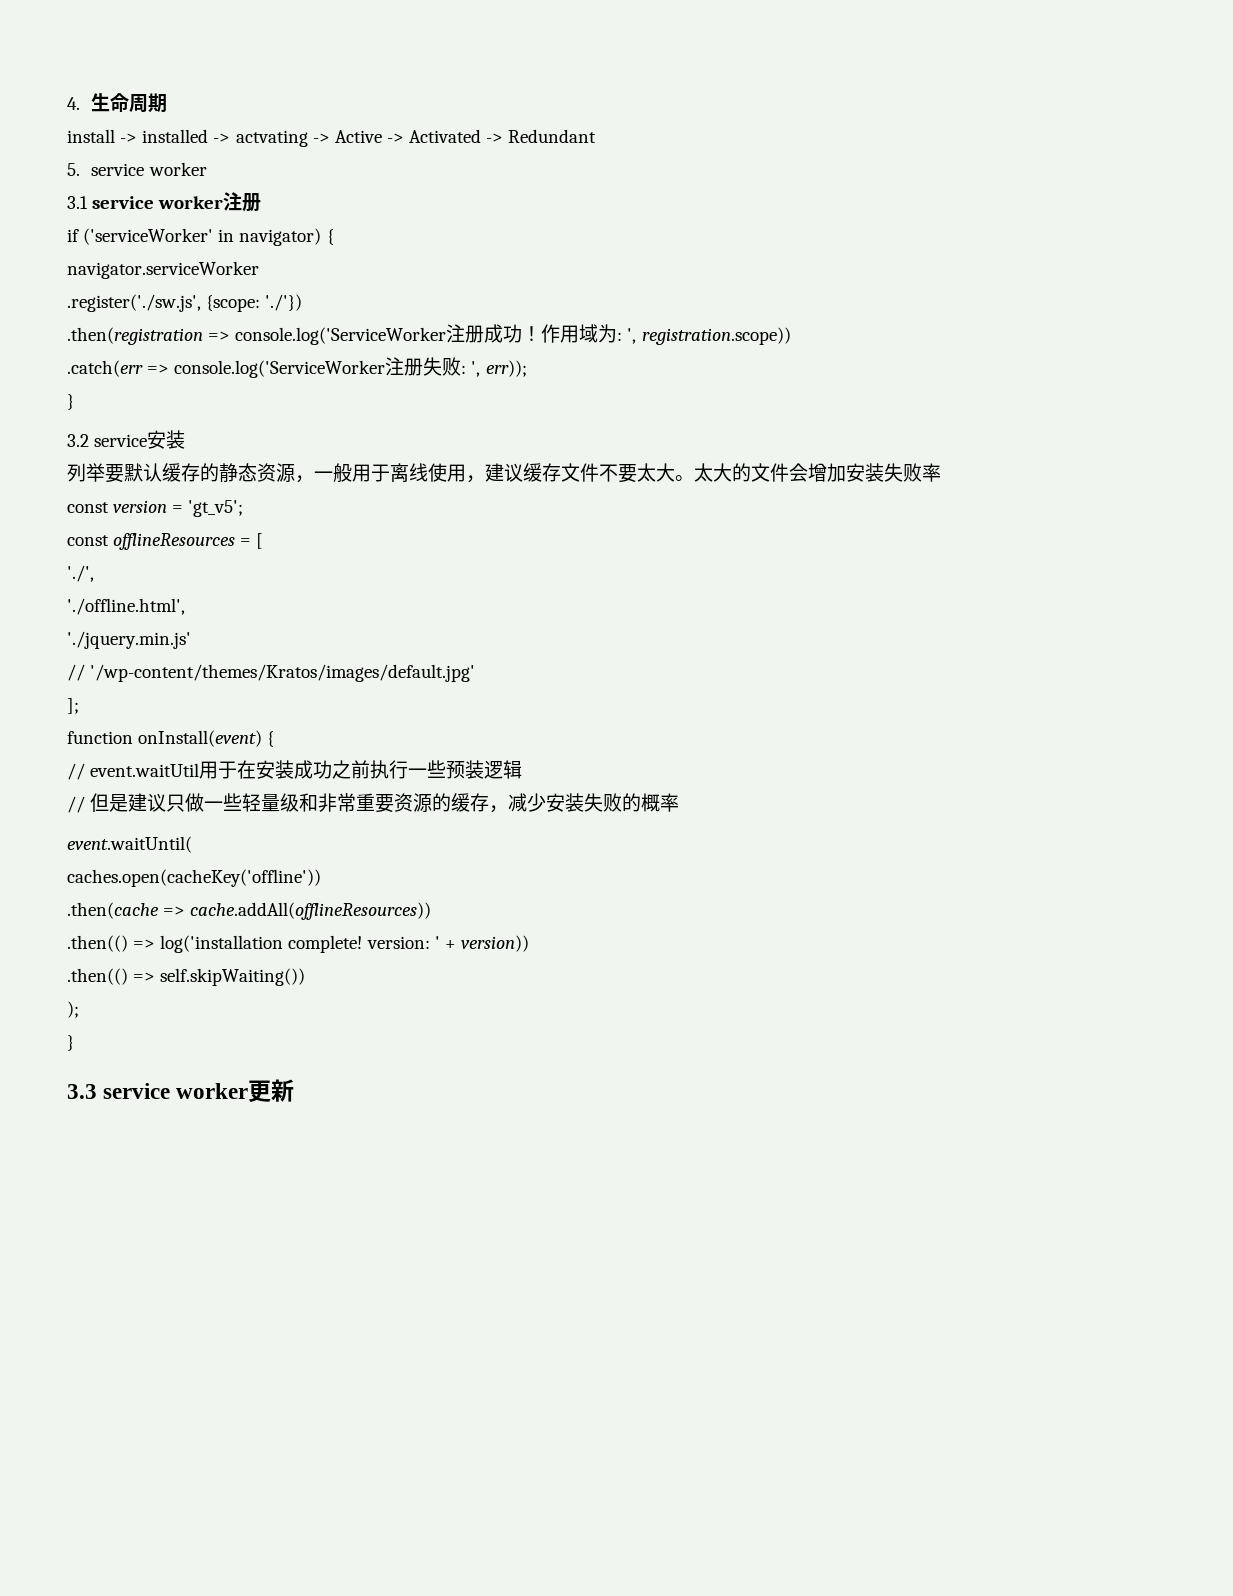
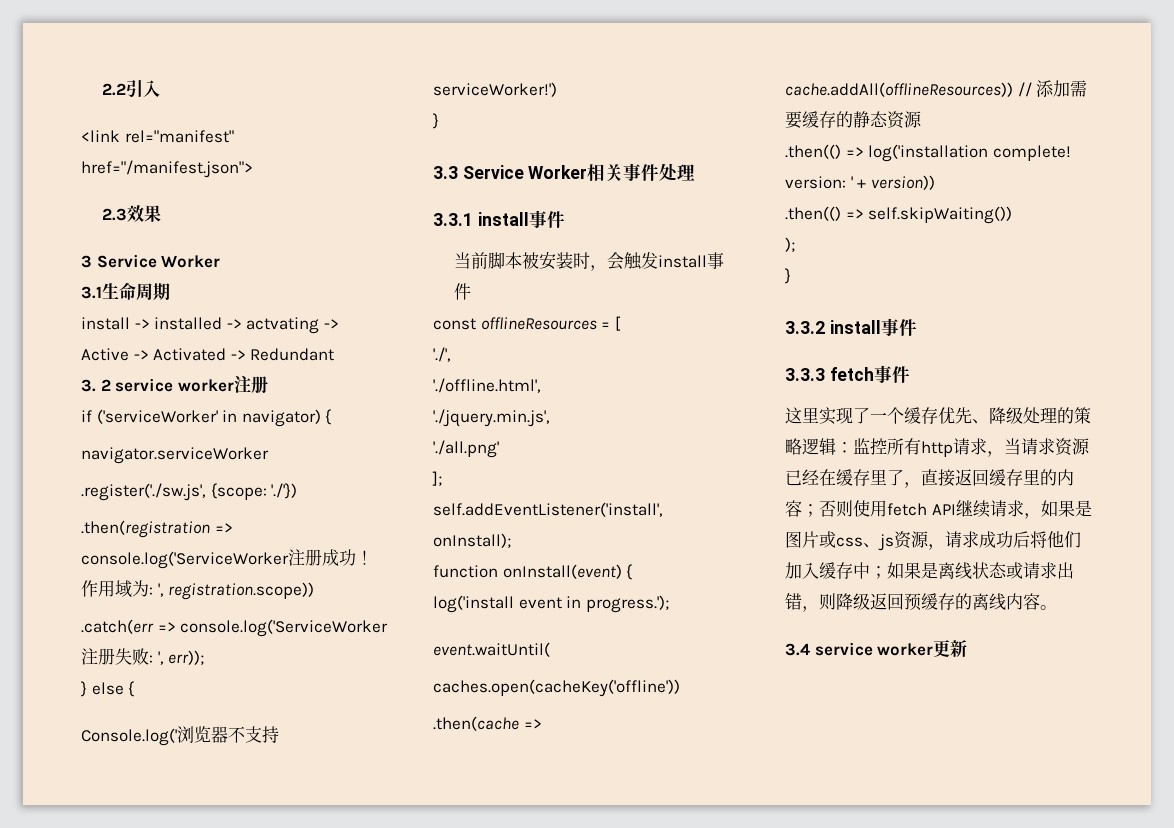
[67,97,80,110] 4. -> [102,80,161,98] [81,130,234,143] [81,160,253,178] [102,205,162,222] [81,254,221,268] [81,286,102,299] 2.2引入 // <link rel="manifest" href="/manifest.json"> // 2.3效果 // 3 Service Worker // 3.1
[67,162,207,176] [67,196,88,209] 5. service worker // 3.1 -> [81,379,111,392] 3. 2
[67,430,186,449] [67,463,941,483] [67,500,244,517] // 3.2 service安装 // 列举要默认缓存的静态资源，一般用于离线使用，建议缓存文件不要太大。太大的文件会增加安装失败率 // const version = 'gt_v5'; -> [91,681,135,697] [81,726,279,746] [433,82,557,97] [433,113,439,129] [433,163,696,182] [433,210,565,228] [454,252,725,271] [454,283,472,300] else { // Console.log('浏览器不支持serviceWorker!') // } // 3.3 Service Worker相关事件处理 // 3.3.1 install事件 // 当前脚本被安装时，会触发install事件
[67,631,191,649] [67,664,476,682] './jquery.min.js' // // '/wp-content/themes/Kratos/images/default.jpg' -> [433,409,550,427] [433,440,499,458] './jquery.min.js', // './all.png'
(79, 706) none -> [433,502,663,517] [433,533,511,548] // self.addEventListener('install', onInstall);
[67,760,523,780] [67,793,680,813] // event.waitUtil用于在安装成功之前执行一些预装逻辑 // // 但是建议只做一些轻量级和非常重要资源的缓存，减少安装失败的概率 -> [433,595,669,613] log('install event in progress.');
(432, 911) none -> [1017,80,1088,97] [785,111,922,129] // 添加需要缓存的静态资源
[67,1084,97,1099] 3.3 -> [785,318,917,336] [785,365,910,383] [785,407,1091,425] [785,438,1090,457] [785,469,1074,488] [785,500,1092,519] [785,531,1081,551] [785,562,1074,580] [785,593,1057,612] [785,643,810,656] 3.3.2 install事件 // 3.3.3 fetch事件 // 这里实现了一个缓存优先、降级处理的策略逻辑：监控所有http请求，当请求资源已经在缓存里了，直接返回缓存里的内容；否则使用fetch API继续请求，如果是图片或css、js资源，请求成功后将他们加入缓存中；如果是离线状态或请求出错，则降级返回预缓存的离线内容。 // 3.4

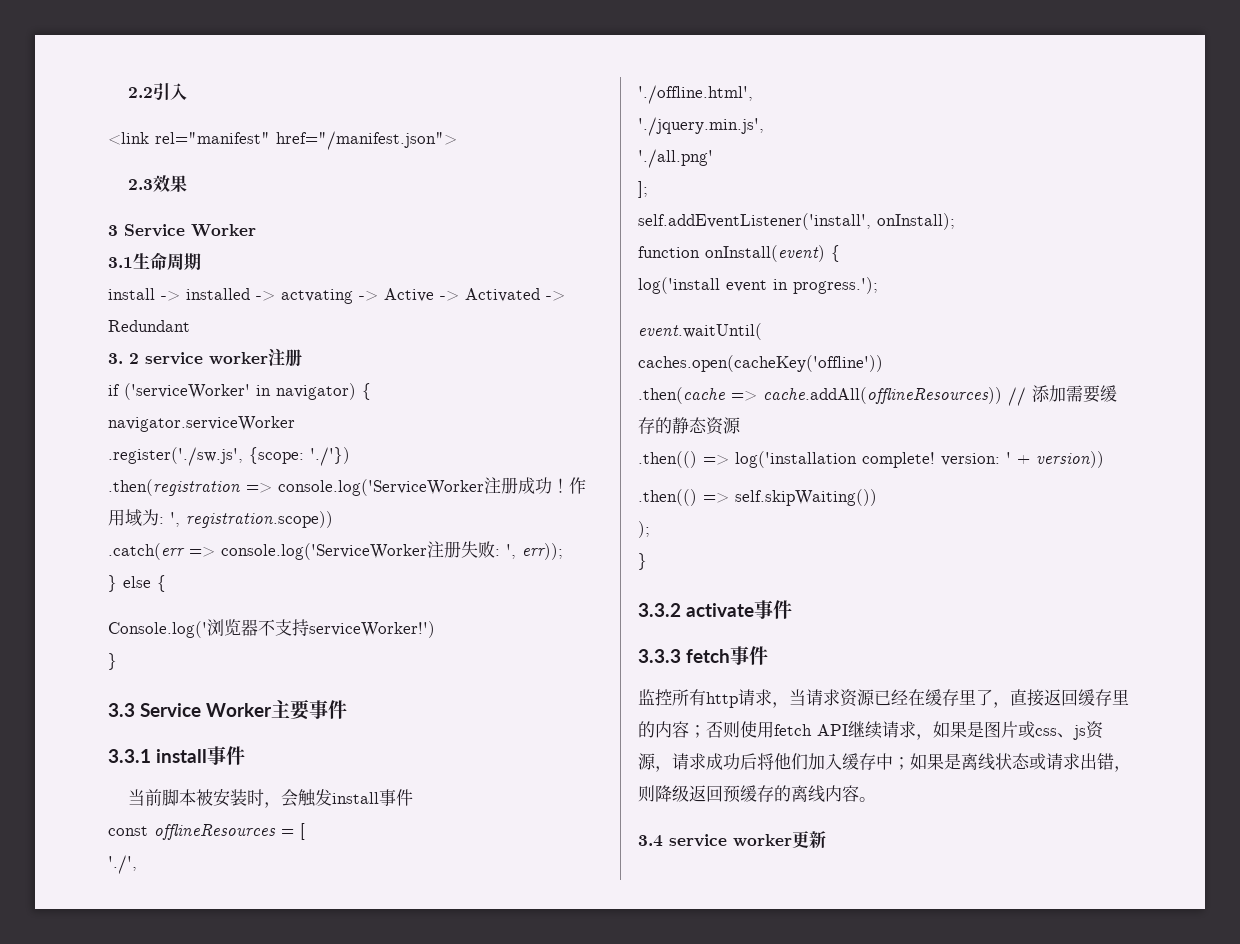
[587,163,696,182] 相关事件处理 -> [271,700,348,720] 主要事件
[829,320,881,334] install -> [686,603,755,617] activate
[785,407,1091,425] [785,438,853,455] 这里实现了一个缓存优先、降级处理的策略逻辑： -> (769, 655) none

